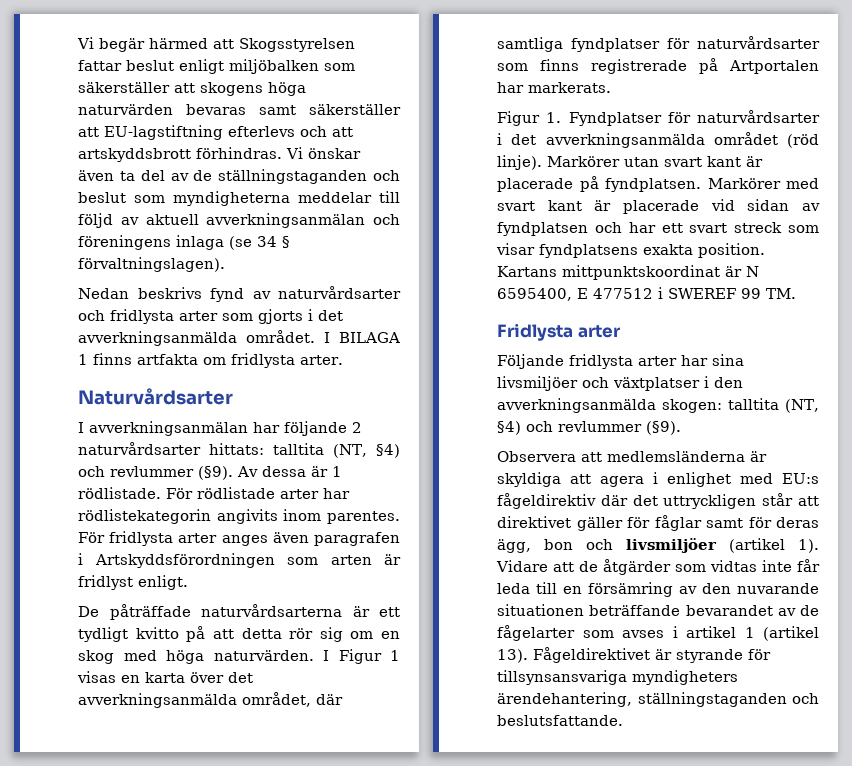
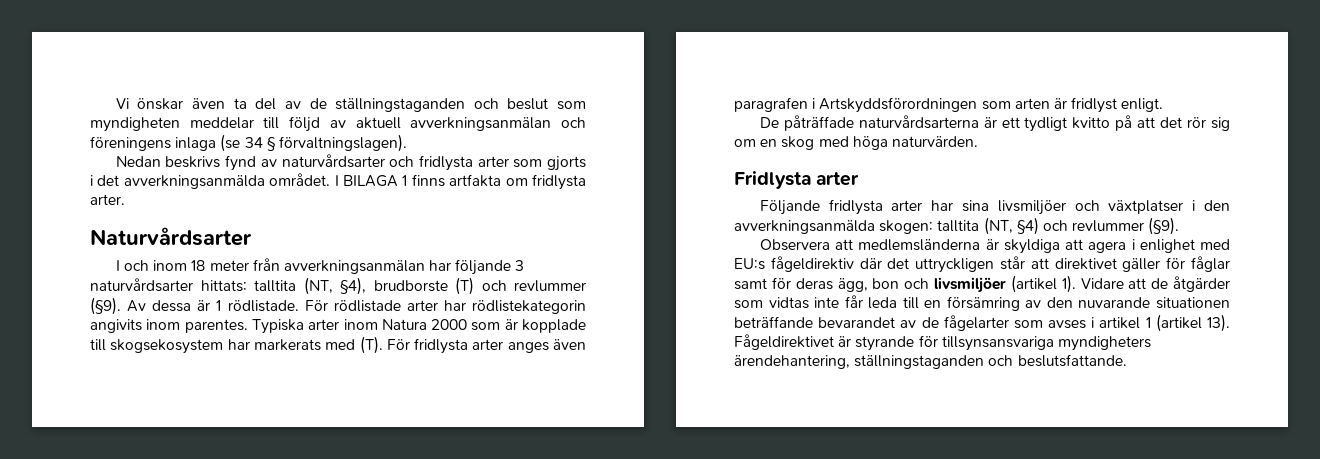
[77,37,355,52] [78,59,355,74] [78,82,306,96] [78,104,401,115] [78,125,353,140] [78,147,303,162] Vi begär härmed att Skogsstyrelsen fattar beslut enligt miljöbalken som säkerställer att skogens höga naturvärden bevaras samt säkerställer att EU-lagstiftning efterlevs och att artskyddsbrott förhindras. Vi -> [115,98,129,109] Vi
[173,191,290,206] myndigheterna -> [90,117,180,132] myndigheten
(84, 427) none -> [123,258,280,271] och inom 18 meter från
[352,422,362,433] 2 -> [515,260,525,271] 3
[376,444,400,458] §4) -> [340,277,474,295] §4), brudborste (T)
(400, 517) none -> [251,319,586,334] [90,336,383,354] Typiska arter inom Natura 2000 som är kopplade till skogsekosystem har markerats med (T).
[241,628,282,639] detta -> [1160,117,1183,128] det
[323,649,400,664] [77,671,253,683] [78,692,343,708] [497,36,820,52] [497,58,819,74] [497,82,611,93] [497,110,820,126] [497,132,819,148] [497,155,763,170] [497,176,819,192] [497,199,820,214] [497,222,819,236] [496,243,765,258] [497,265,759,280] [497,287,796,301] I Figur 1 visas en karta över det avverkningsanmälda området, där samtliga fyndplatser för naturvårdsarter som finns registrerade på Artportalen har markerats. // Figur 1. Fyndplatser för naturvårdsarter i det avverkningsanmälda området (röd linje). Markörer utan svart kant är placerade på fyndplatsen. Markörer med svart kant är placerade vid sidan av fyndplatsen och har ett svart streck som visar fyndplatsens exakta position. Kartans mittpunktskoordinat är N 6595400, E 477512 i SWEREF 99 TM. -> (978, 141) none

